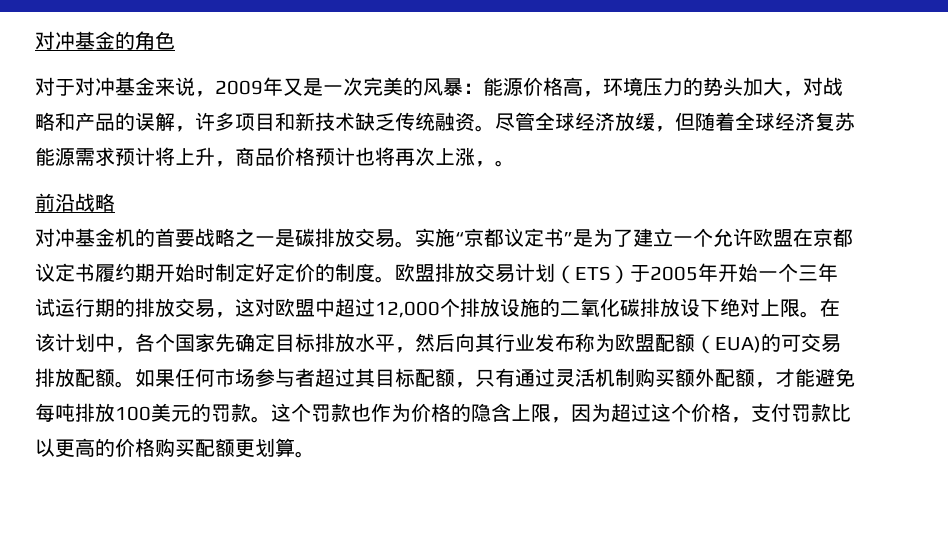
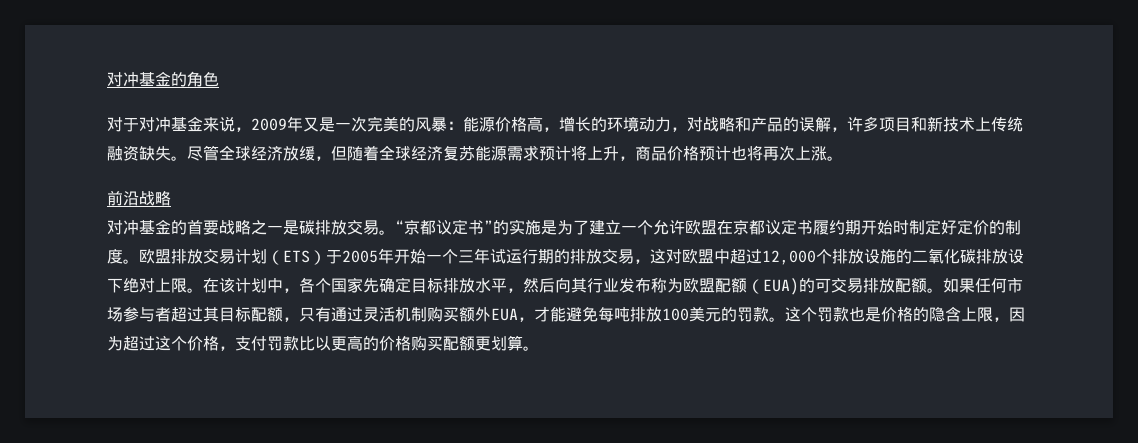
[603,77,783,97] 环境压力的势头加大 -> [559,116,671,132] 增长的环境动力
[355,112,395,131] 缺乏 -> [975,117,991,131] 上
(475, 122) none -> [139,146,171,161] 缺失
[475,161,495,167] ， -> (827, 153) none
[115,228,135,247] 机 -> (171, 227) none
[415,228,455,247] 实施 -> (395, 232) none
(573, 238) none -> [493,219,541,235] 的实施
[715,368,755,387] 配额 -> [491,308,518,321] EUA
[371,403,411,422] 作为 -> [865,307,881,322] 是

